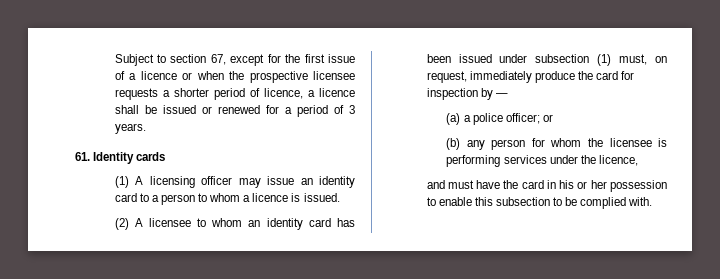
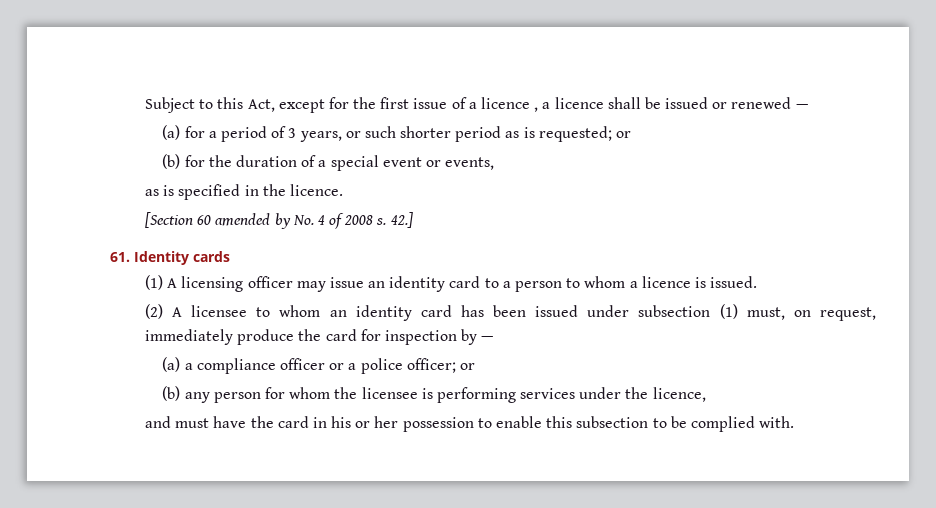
[170,54,226,65] section 67, -> [217,97,275,112] this Act,
[182,71,355,83] [114,88,303,100] or when the prospective licensee requests a shorter period of licence, -> [534,107,539,112] ,
(260, 109) none -> [795,104,808,109] [162,125,181,140] — // (a)
[114,123,146,134] years. -> [299,126,632,142] [162,154,495,171] [144,184,343,200] [144,212,413,229] years, or such shorter period as is requested; or // (b) for the duration of a special event or events, // as is specified in the licence. // [Section 60 amended by No. 4 of 2008 s. 42.]
(471, 118) none -> [196,358,357,374] compliance officer or a

